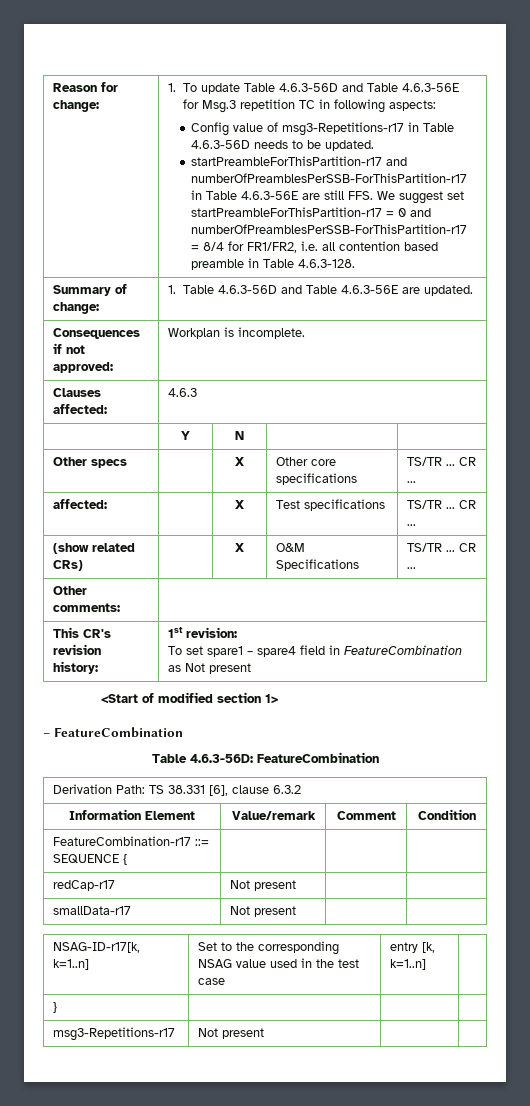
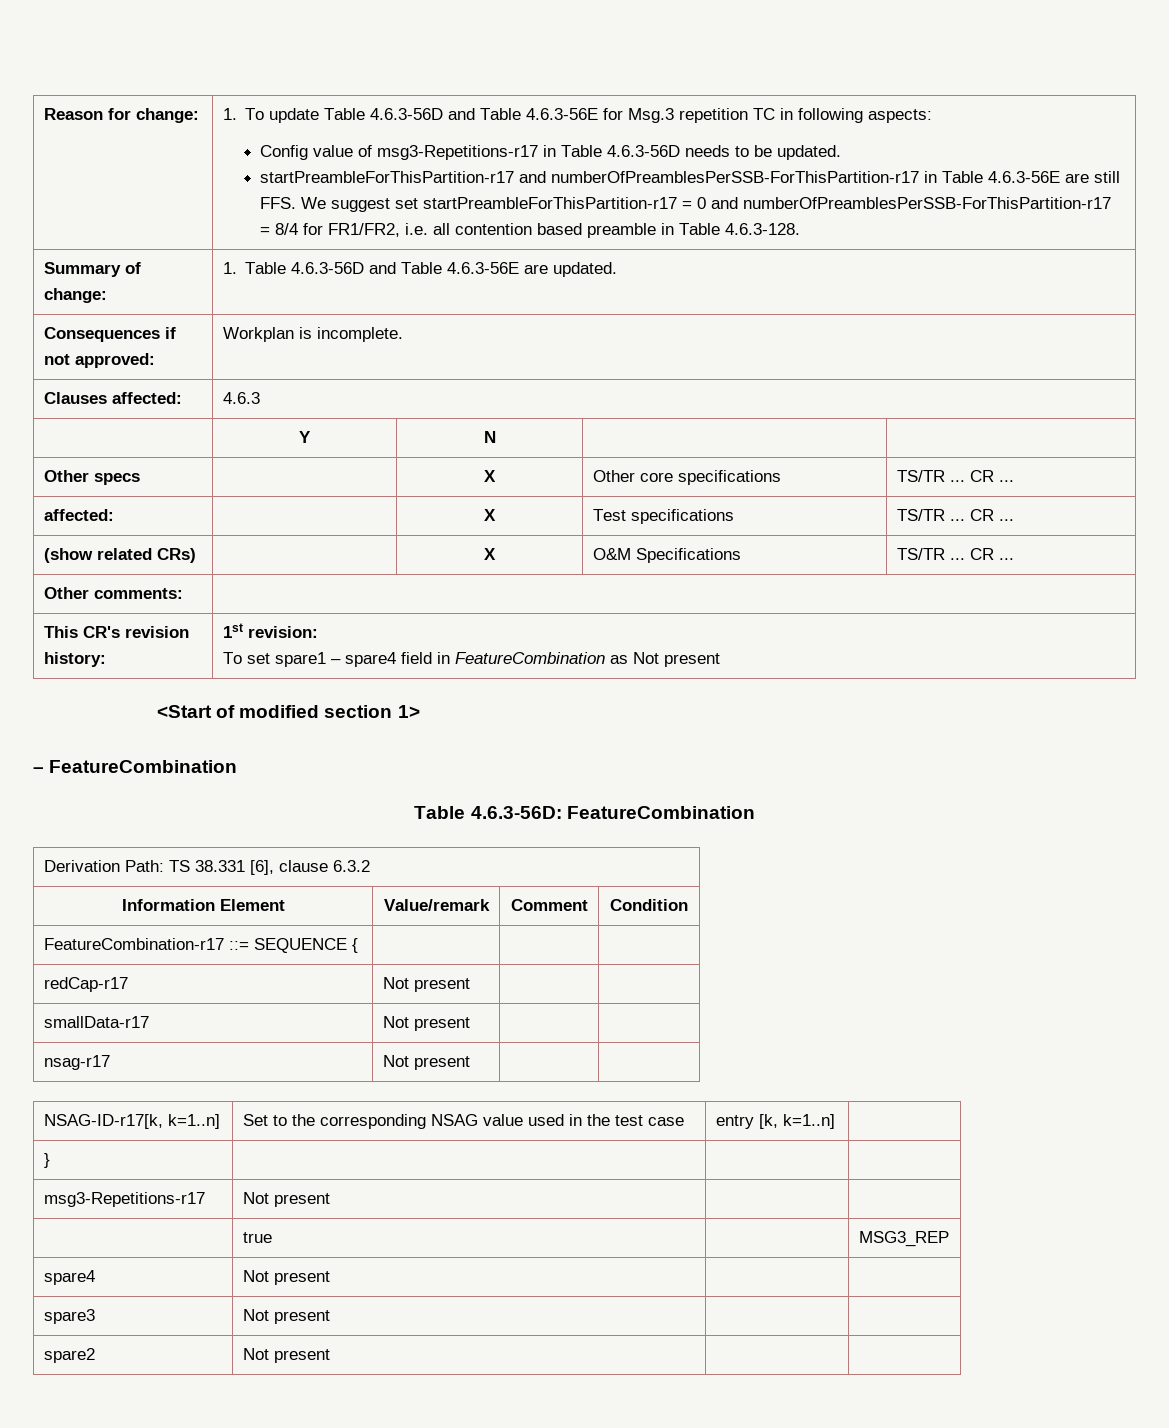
(297, 911) none -> [43,1055,110,1070] [382,1055,470,1070] // nsag-r17 | Not present | |
(265, 1033) none -> [242,1232,272,1243] [858,1231,949,1247] [43,1270,95,1285] [242,1270,330,1285] [43,1309,95,1324] [242,1309,330,1324] [43,1348,95,1363] [242,1348,330,1363] // | true | | MSG3_REP // spare4 | Not present | | // spare3 | Not present | | // spare2 | Not present | |

